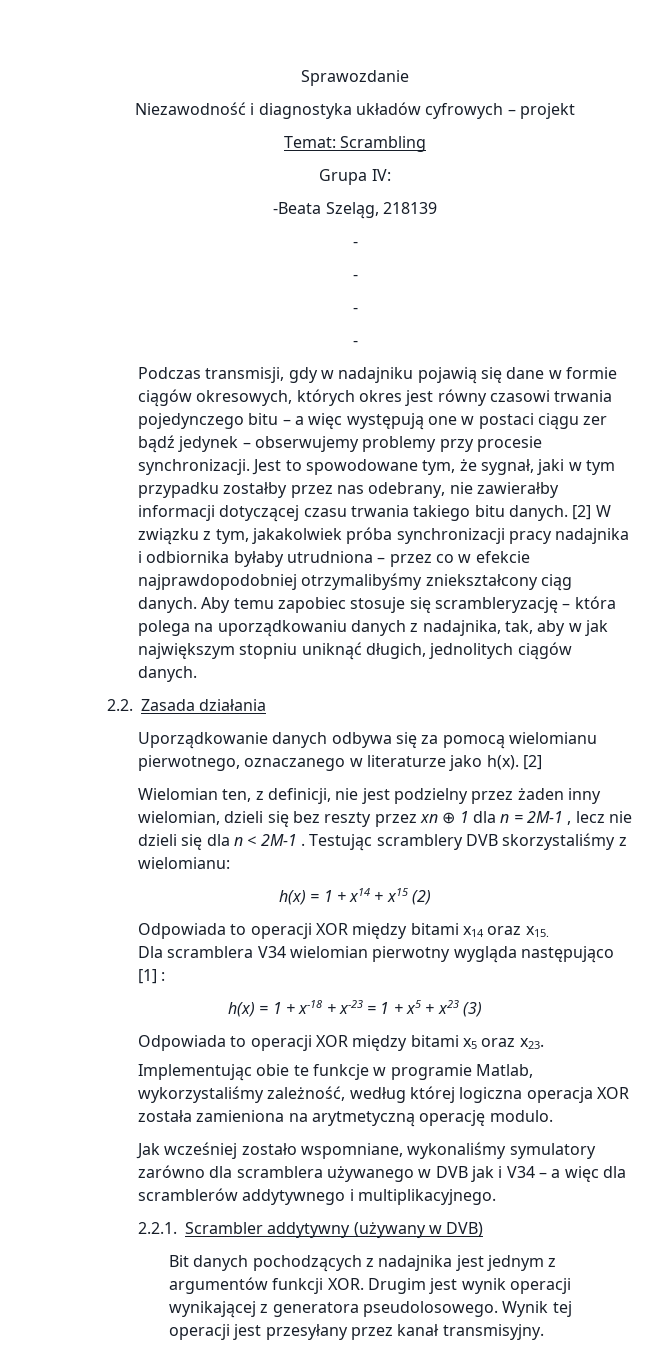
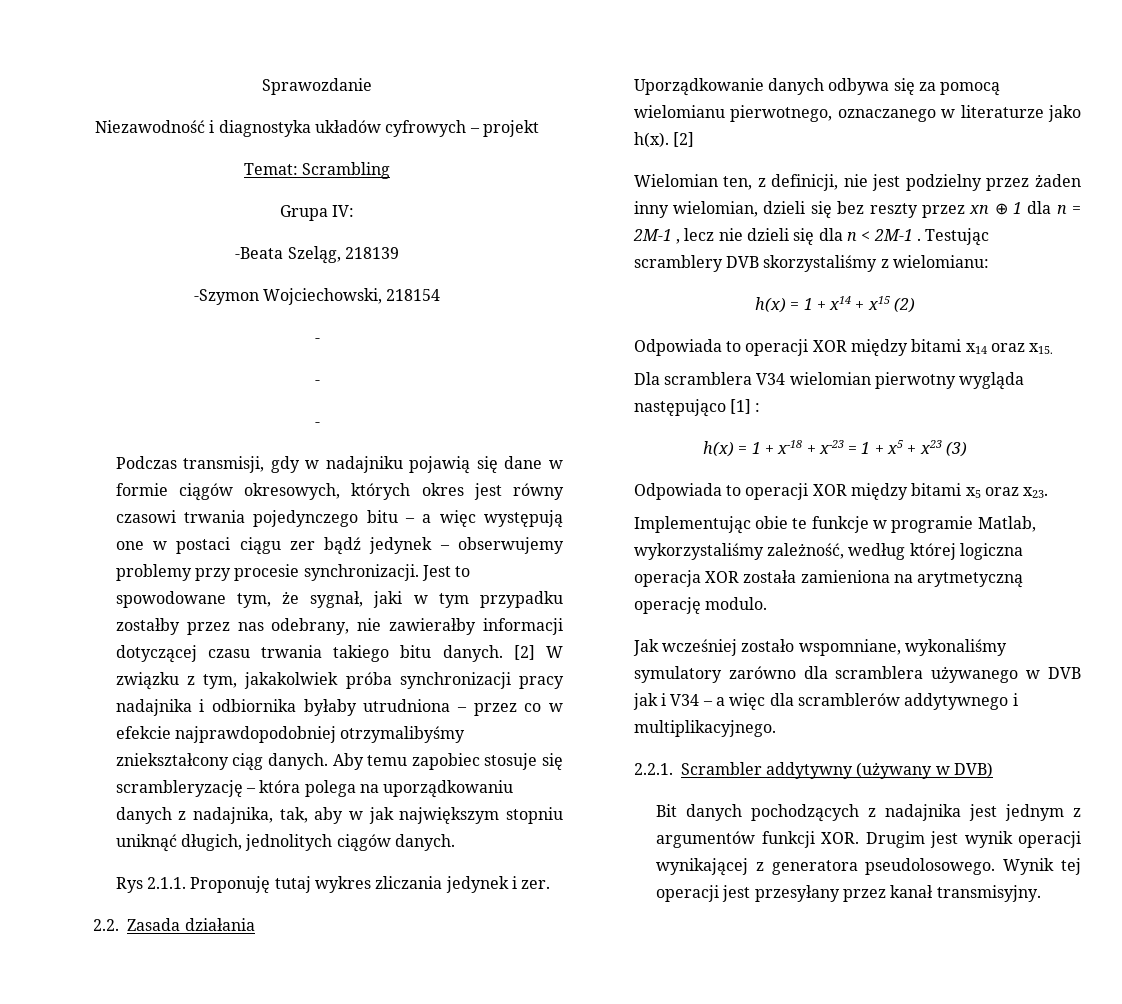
[352,241,358,247] - -> [193,288,441,305] -Szymon Wojciechowski, 218154
(198, 674) none -> [115,876,551,893] // Rys 2.1.1. Proponuję tutaj wykres zliczania jedynek i zer.

